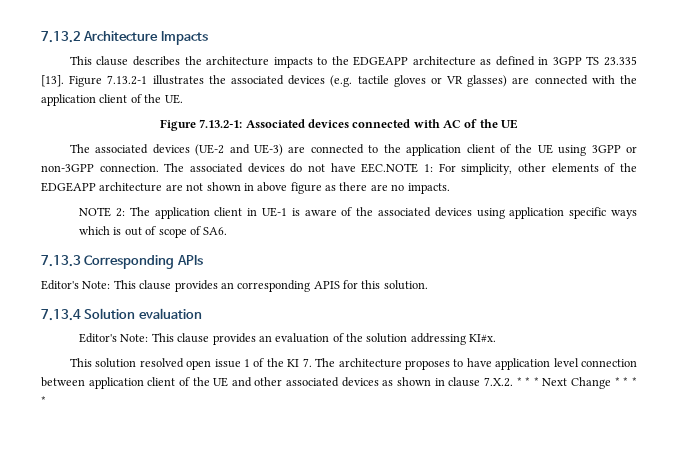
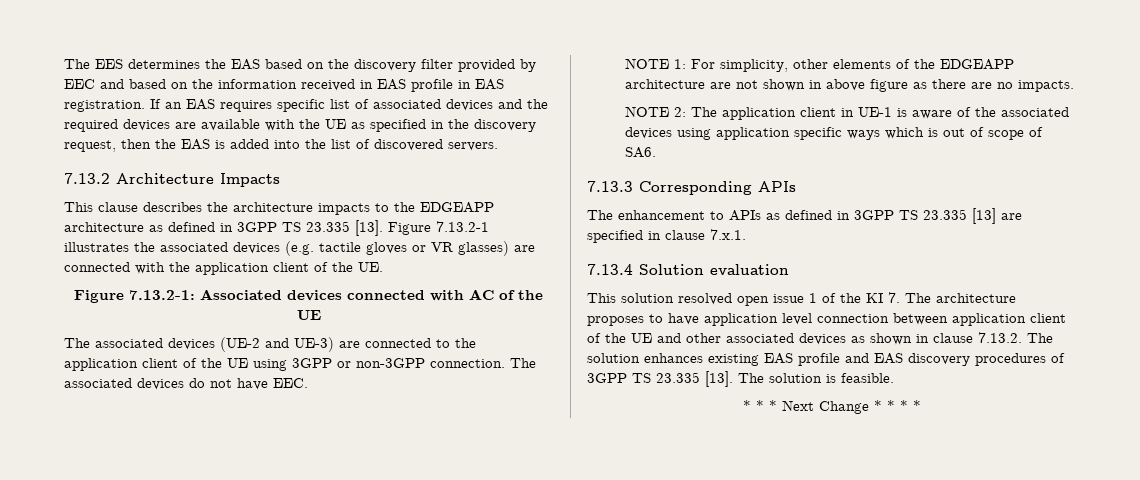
(41, 37) none -> [64,59,536,72] [64,79,504,92] [64,99,548,112] [64,119,536,132] [64,139,498,152] The EES determines the EAS based on the discovery filter provided by EEC and based on the information received in EAS profile in EAS registration. If an EAS requires specific list of associated devices and the required devices are available with the UE as specified in the discovery request, then the EAS is added into the list of discovered servers. //
[361,163,419,173] EEC.NOTE -> [273,378,308,388] [625,58,670,69] EEC. // NOTE
[41,280,428,292] [41,308,202,321] [79,333,497,345] Editor's Note: This clause provides an corresponding APIS for this solution. // 7.13.4 Solution evaluation // Editor's Note: This clause provides an evaluation of the solution addressing KI#x. -> [587,208,1022,224] [587,229,746,243] [587,264,789,275] The enhancement to APIs as defined in 3GPP TS 23.335 [13] are specified in clause 7.x.1. // 7.13.4 Solution evaluation
[483,377,513,387] 7.X.2. -> [978,332,1053,343] [587,353,1065,366] [587,371,894,387] 7.13.2. The solution enhances existing EAS profile and EAS discovery procedures of 3GPP TS 23.335 [13]. The solution is feasible. //

